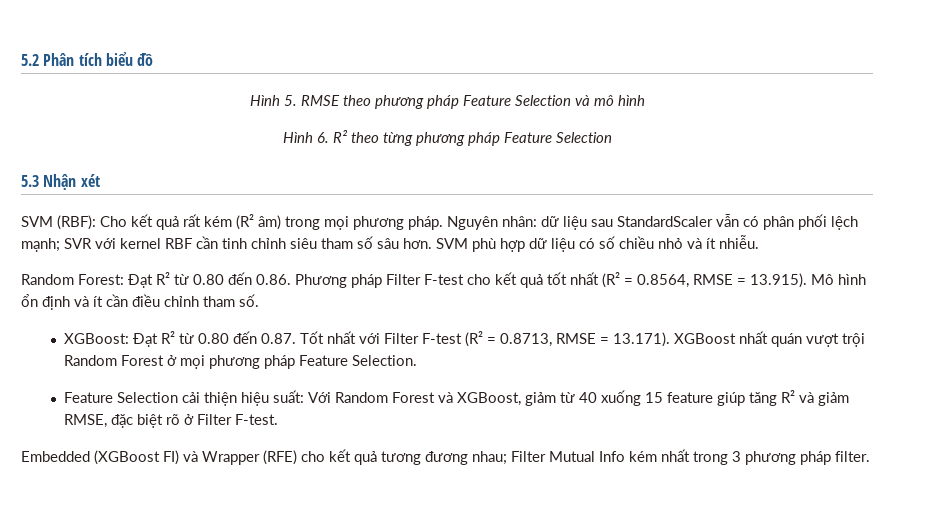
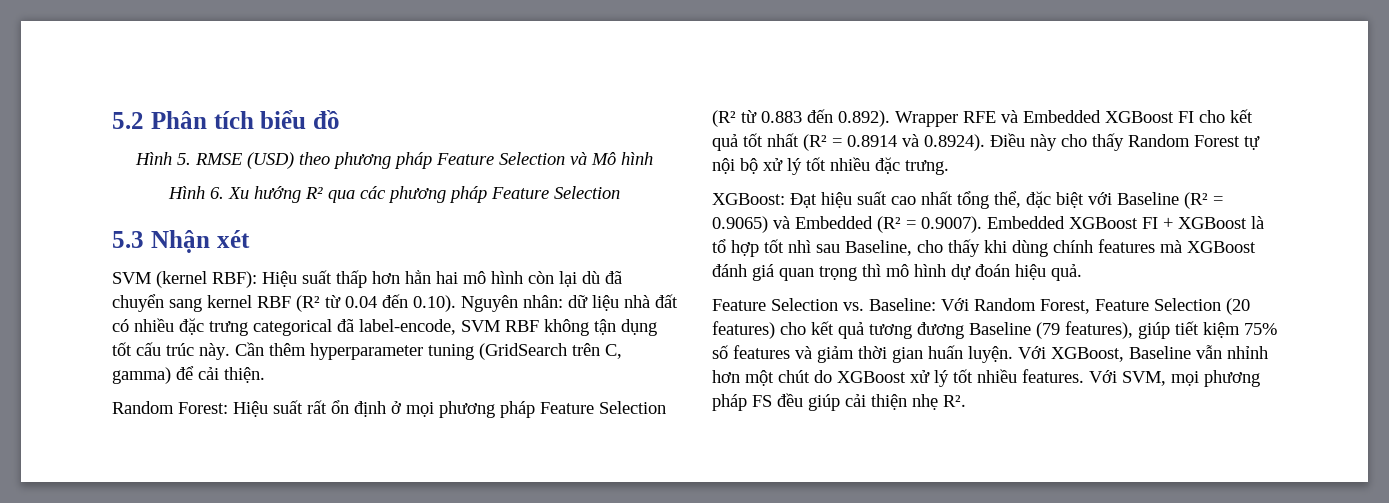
(340, 100) none -> [247,152,294,169] (USD)
[593,95,614,106] mô -> [591,152,616,165] Mô
[332,130,413,146] R² theo từng -> [228,186,386,203] Xu hướng R² qua các
[57,214,858,230] [21,235,759,252] [21,272,464,288] (RBF): Cho kết quả rất kém (R² âm) trong mọi phương pháp. Nguyên nhân: dữ liệu sau StandardScaler vẫn có phân phối lệch mạnh; SVR với kernel RBF cần tinh chỉnh siêu tham số sâu hơn. SVM phù hợp dữ liệu có số chiều nhỏ và ít nhiễu. // Random Forest: Đạt R² từ 0.80 đến 0.86. Phương pháp Filter F-test -> [156,270,622,288] [112,294,678,312] [112,318,657,336] [112,342,622,360] [112,366,265,384] [112,400,666,418] [712,109,1194,127] (kernel RBF): Hiệu suất thấp hơn hẳn hai mô hình còn lại dù đã chuyển sang kernel RBF (R² từ 0.04 đến 0.10). Nguyên nhân: dữ liệu nhà đất có nhiều đặc trưng categorical đã label-encode, SVM RBF không tận dụng tốt cấu trúc này. Cần thêm hyperparameter tuning (GridSearch trên C, gamma) để cải thiện. // Random Forest: Hiệu suất rất ổn định ở mọi phương pháp Feature Selection (R² từ 0.883 đến 0.892). Wrapper RFE và Embedded XGBoost FI
[637,273,866,288] [21,294,259,310] [63,331,865,347] [63,355,417,369] [63,390,849,406] [63,414,278,428] [21,450,297,465] 0.8564, RMSE = 13.915). Mô hình ổn định và ít cần điều chỉnh tham số. // XGBoost: Đạt R² từ 0.80 đến 0.87. Tốt nhất với Filter F-test (R² = 0.8713, RMSE = 13.171). XGBoost nhất quán vượt trội Random Forest ở mọi phương pháp Feature Selection. // Feature Selection cải thiện hiệu suất: Với Random Forest và XGBoost, giảm từ 40 xuống 15 feature giúp tăng R² và giảm RMSE, đặc biệt rõ ở Filter F-test. // Embedded (XGBoost FI) và Wrapper (RFE) -> [847,133,1260,151] [712,157,949,175] [712,191,1223,209] [712,216,1264,233] [712,239,1256,257] [712,264,1082,281] [712,298,1250,315] [712,321,775,339] 0.8914 và 0.8924). Điều này cho thấy Random Forest tự nội bộ xử lý tốt nhiều đặc trưng. // XGBoost: Đạt hiệu suất cao nhất tổng thể, đặc biệt với Baseline (R² = 0.9065) và Embedded (R² = 0.9007). Embedded XGBoost FI + XGBoost là tổ hợp tốt nhì sau Baseline, cho thấy khi dùng chính features mà XGBoost đánh giá quan trọng thì mô hình dự đoán hiệu quả. // Feature Selection vs. Baseline: Với Random Forest, Feature Selection (20 features)
[472,449,870,465] nhau; Filter Mutual Info kém nhất trong 3 phương pháp filter. -> [969,321,1277,339] [712,345,1268,363] [712,369,1260,387] [712,393,966,411] Baseline (79 features), giúp tiết kiệm 75% số features và giảm thời gian huấn luyện. Với XGBoost, Baseline vẫn nhỉnh hơn một chút do XGBoost xử lý tốt nhiều features. Với SVM, mọi phương pháp FS đều giúp cải thiện nhẹ R².

